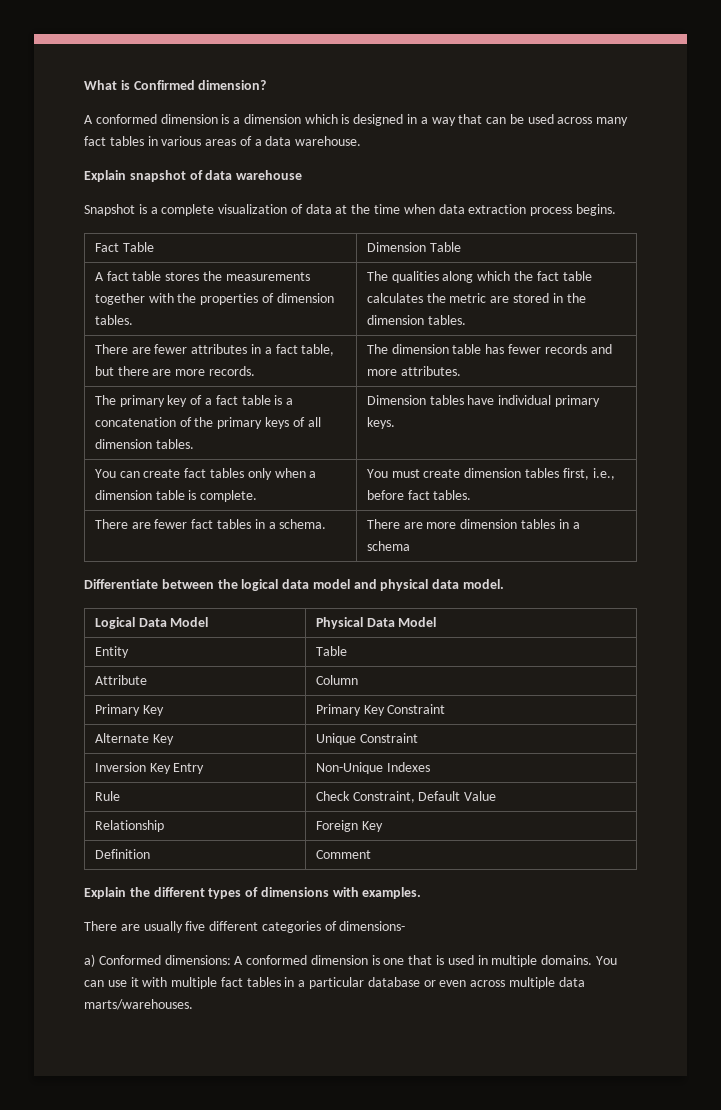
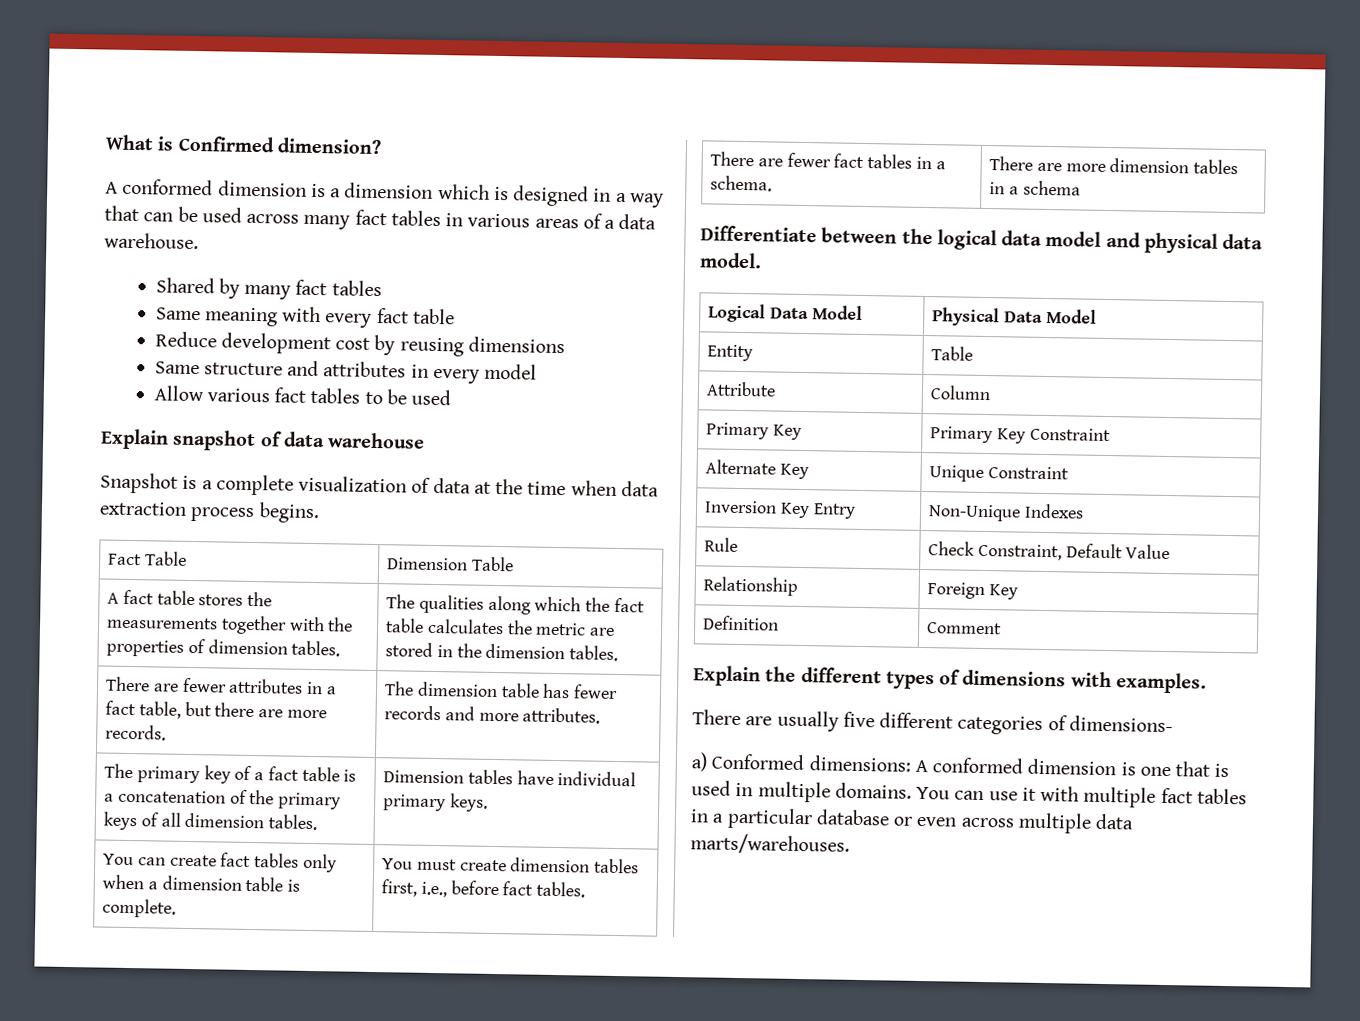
(362, 141) none -> [155,277,382,300] [155,306,455,328] [154,331,565,357] [154,360,538,384] [153,385,452,406] // Shared by many fact tables // Same meaning with every fact table // Reduce development cost by reusing dimensions // Same structure and attributes in every model // Allow various fact tables to be used

